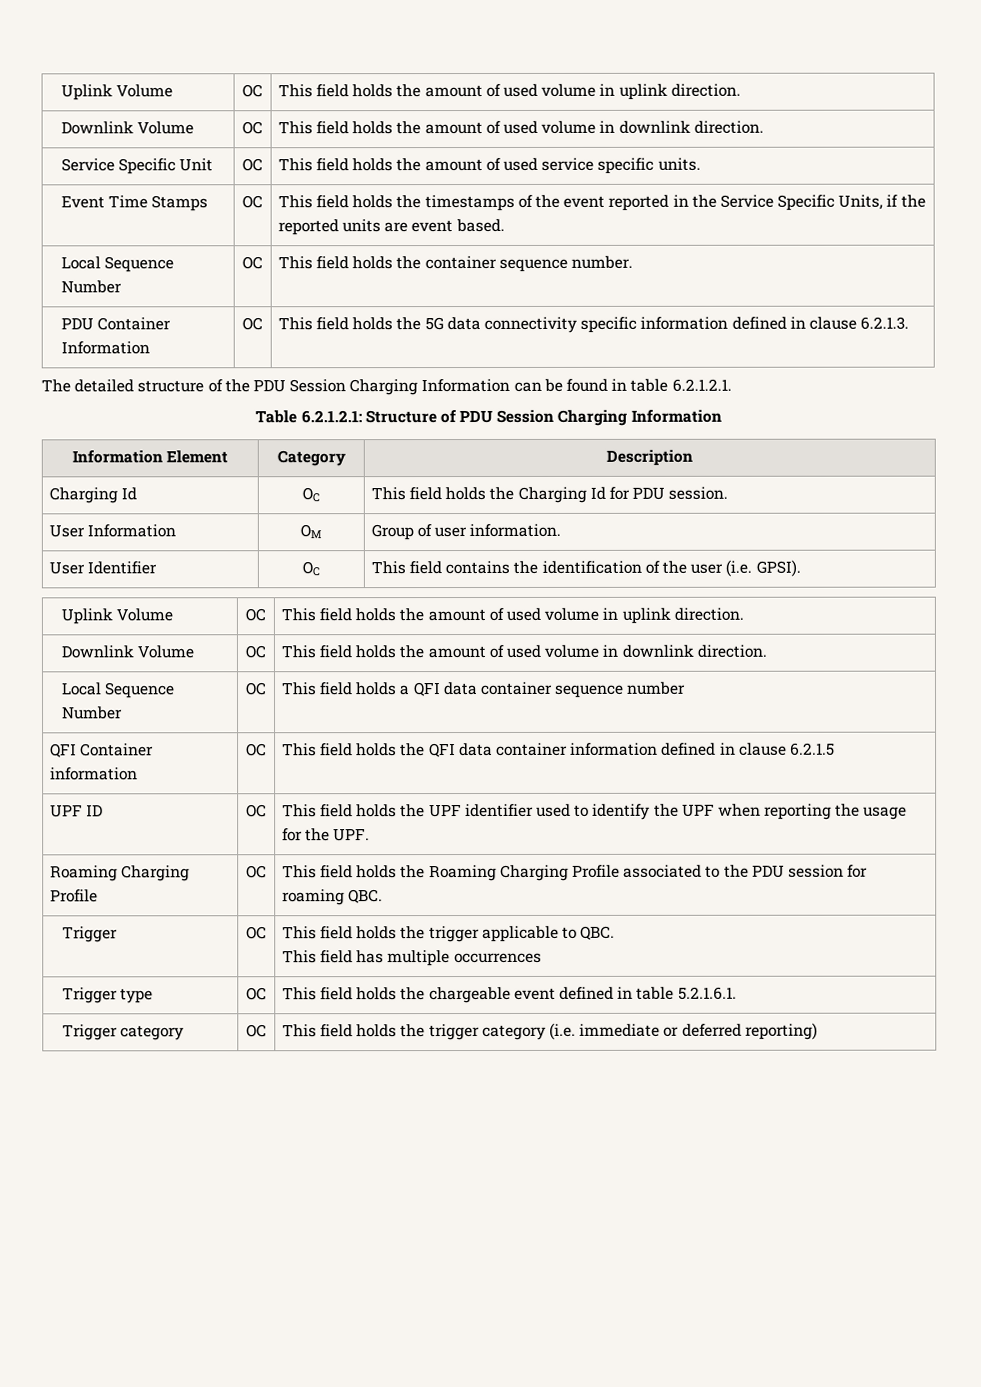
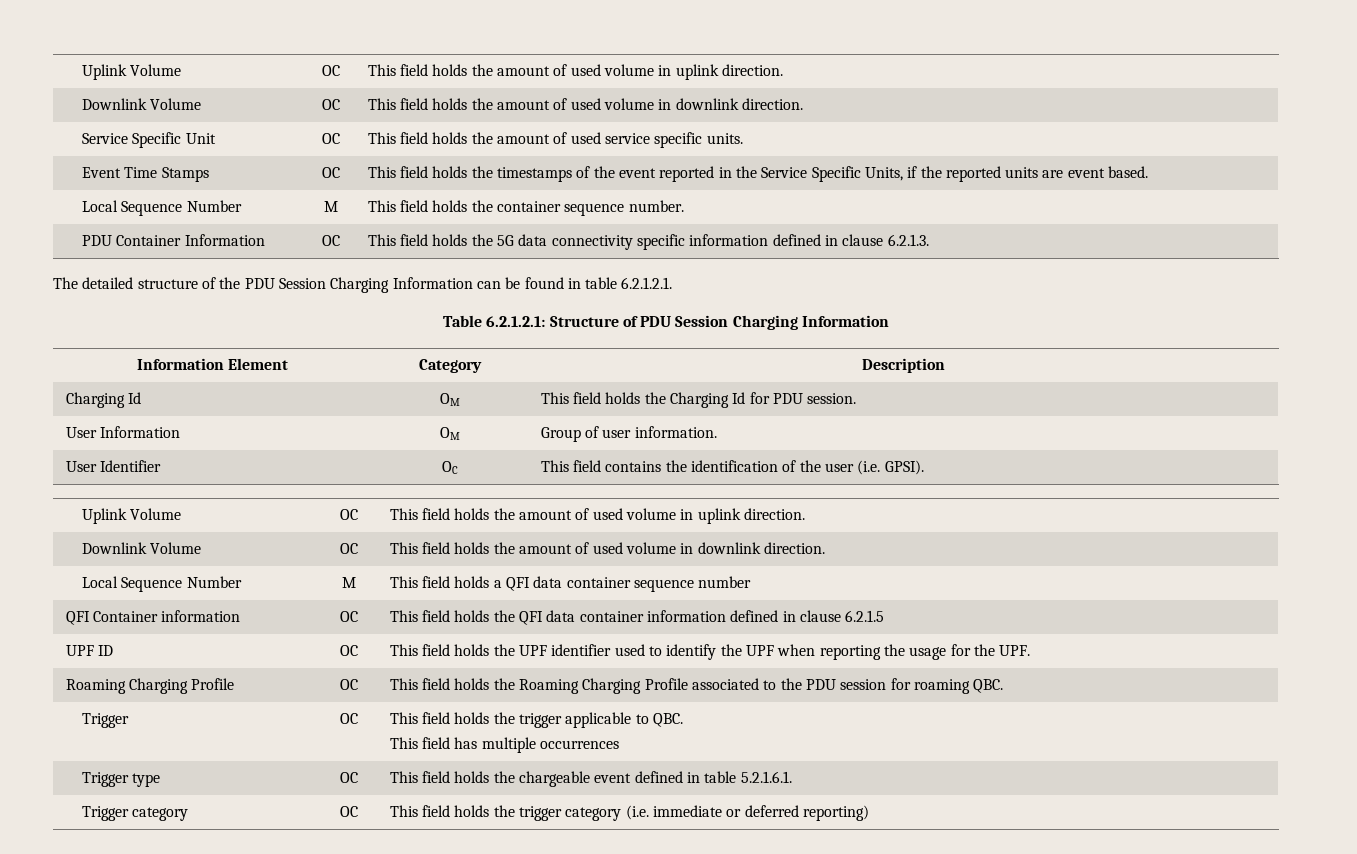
[242,256,263,270] OC -> [323,201,338,212] M
[302,487,320,503] OC -> [440,393,460,406] OM
[245,682,267,696] OC -> [341,577,356,588] M

